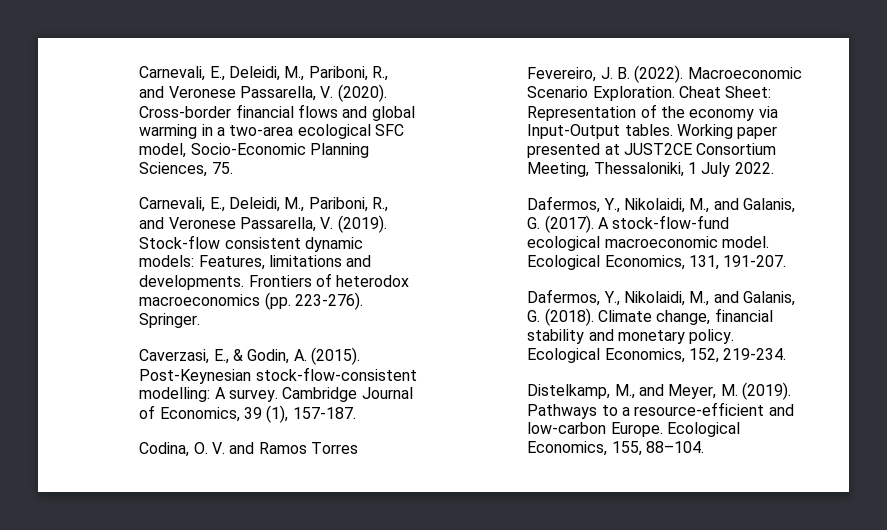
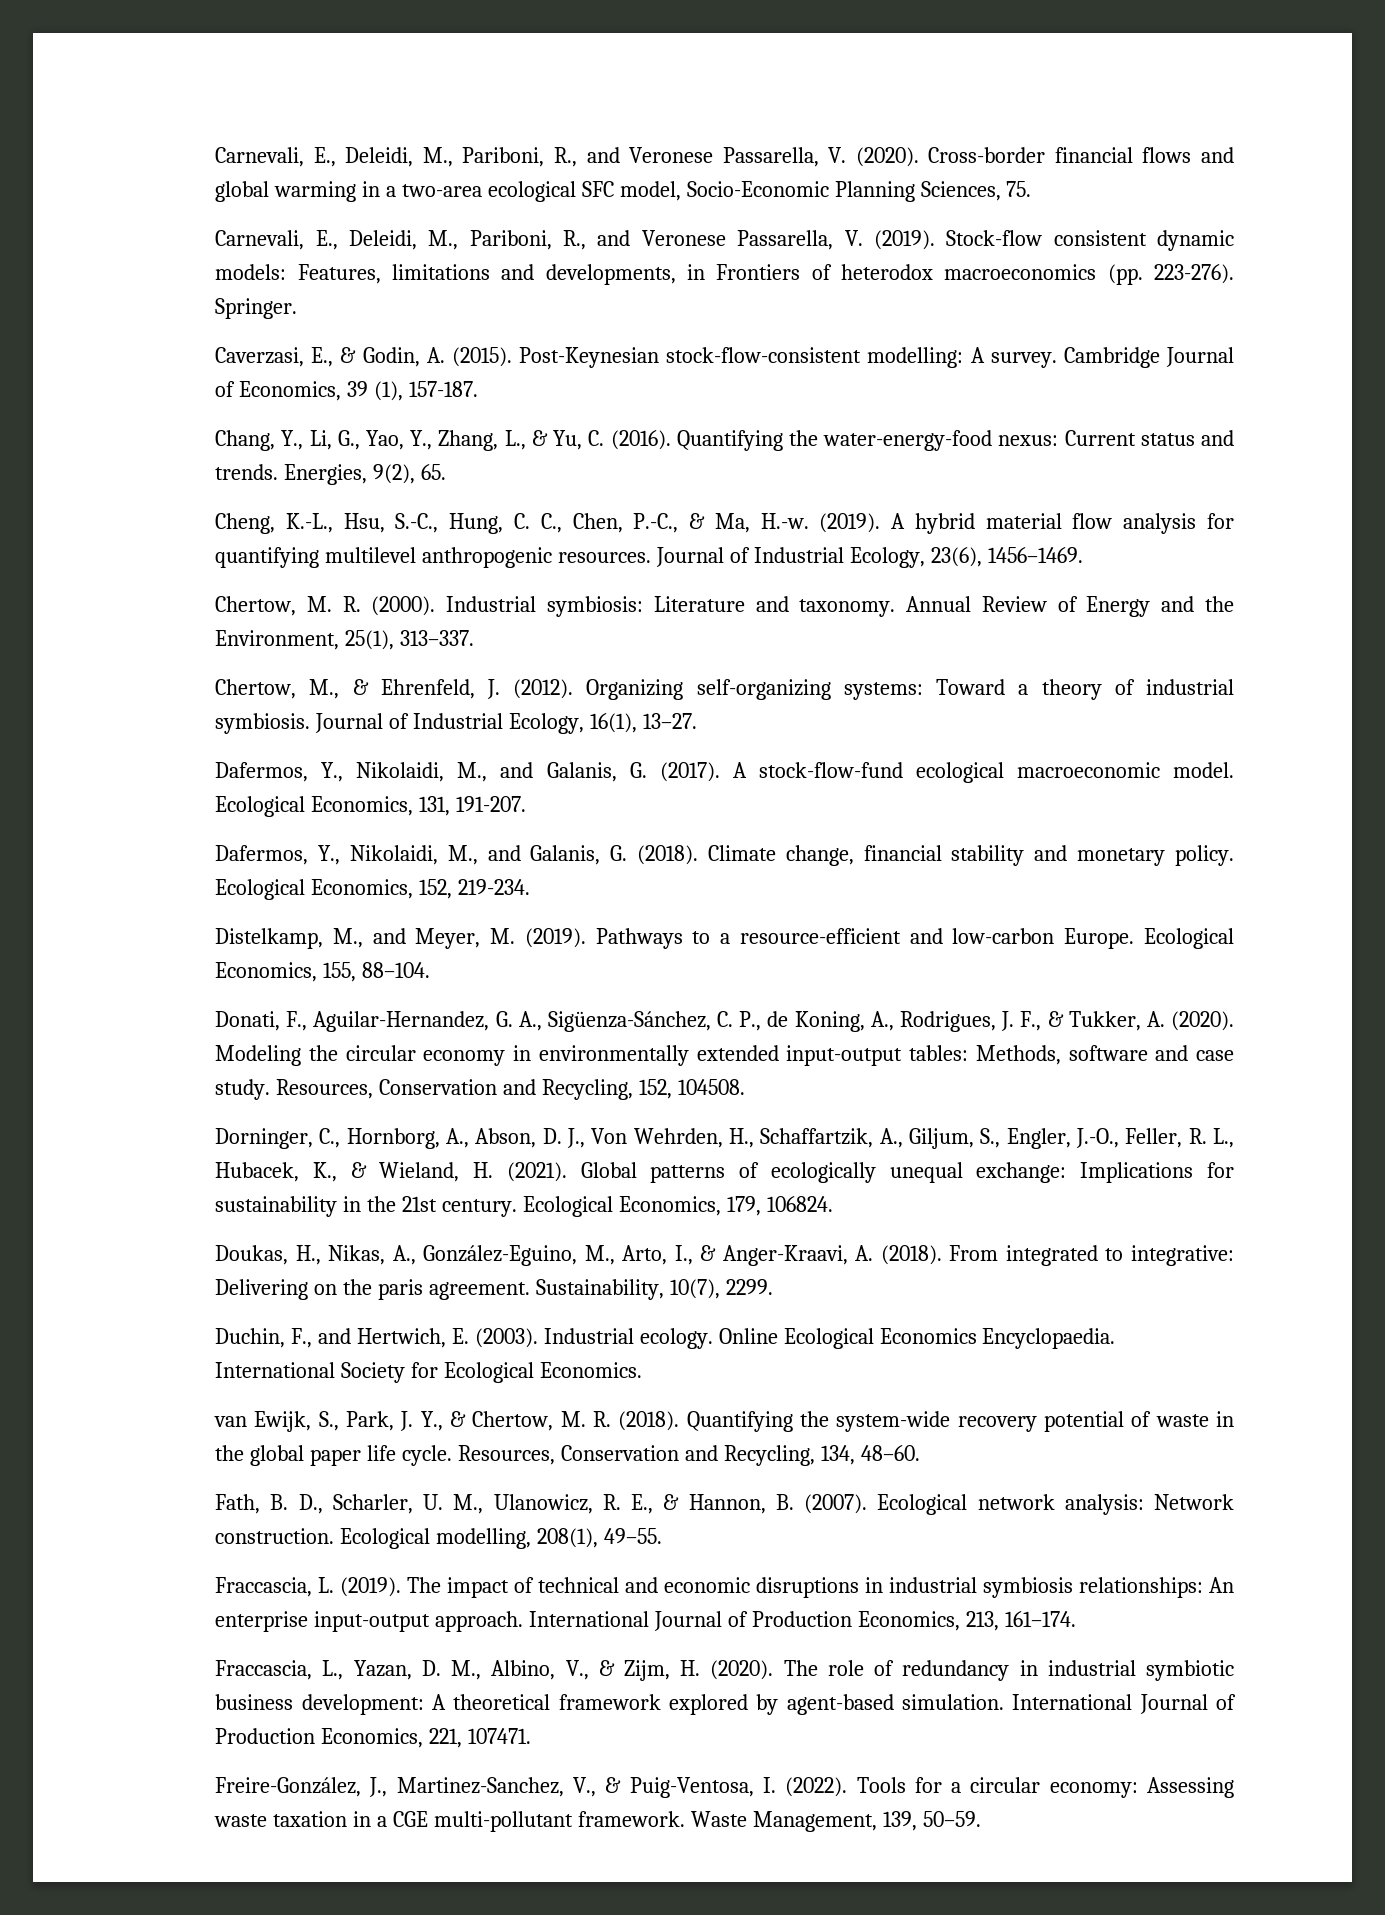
[139,275,245,290] developments. -> [545,264,705,285] developments, in
[139,442,358,457] [527,65,802,83] [527,86,772,101] [527,104,778,121] [527,124,778,139] [527,143,777,158] [527,162,774,177] Codina, O. V. and Ramos Torres Fevereiro, J. B. (2022). Macroeconomic Scenario Exploration. Cheat Sheet: Representation of the economy via Input-Output tables. Working paper presented at JUST2CE Consortium Meeting, Thessaloniki, 1 July 2022. -> [215,430,1234,451] [215,464,446,485] [215,513,1234,534] [215,547,1083,568] [215,596,1235,617] [215,630,475,650] [215,679,1234,700] [215,713,697,734] Chang, Y., Li, G., Yao, Y., Zhang, L., & Yu, C. (2016). Quantifying the water-energy-food nexus: Current status and trends. Energies, 9(2), 65. // Cheng, K.-L., Hsu, S.-C., Hung, C. C., Chen, P.-C., & Ma, H.-w. (2019). A hybrid material flow analysis for quantifying multilevel anthropogenic resources. Journal of Industrial Ecology, 23(6), 1456–1469. // Chertow, M. R. (2000). Industrial symbiosis: Literature and taxonomy. Annual Review of Energy and the Environment, 25(1), 313–337. // Chertow, M., & Ehrenfeld, J. (2012). Organizing self-organizing systems: Toward a theory of industrial symbiosis. Journal of Industrial Ecology, 16(1), 13–27.
(704, 447) none -> [215,1011,1234,1032] [215,1045,1235,1066] [215,1079,745,1100] [215,1128,1234,1149] [215,1162,1234,1183] [215,1196,833,1217] [215,1245,1234,1266] [215,1279,773,1300] [215,1328,1116,1349] [215,1362,642,1383] [214,1411,1234,1432] [215,1445,920,1466] [215,1494,1234,1515] [215,1528,662,1549] [215,1577,1234,1598] [215,1611,1076,1632] [215,1660,1235,1681] [215,1694,1236,1715] [215,1728,531,1748] [215,1777,1234,1798] [214,1811,981,1832] // Donati, F., Aguilar-Hernandez, G. A., Sigüenza-Sánchez, C. P., de Koning, A., Rodrigues, J. F., & Tukker, A. (2020). Modeling the circular economy in environmentally extended input-output tables: Methods, software and case study. Resources, Conservation and Recycling, 152, 104508. // Dorninger, C., Hornborg, A., Abson, D. J., Von Wehrden, H., Schaffartzik, A., Giljum, S., Engler, J.-O., Feller, R. L., Hubacek, K., & Wieland, H. (2021). Global patterns of ecologically unequal exchange: Implications for sustainability in the 21st century. Ecological Economics, 179, 106824. // Doukas, H., Nikas, A., González-Eguino, M., Arto, I., & Anger-Kraavi, A. (2018). From integrated to integrative: Delivering on the paris agreement. Sustainability, 10(7), 2299. // Duchin, F., and Hertwich, E. (2003). Industrial ecology. Online Ecological Economics Encyclopaedia. International Society for Ecological Economics. // van Ewijk, S., Park, J. Y., & Chertow, M. R. (2018). Quantifying the system-wide recovery potential of waste in the global paper life cycle. Resources, Conservation and Recycling, 134, 48–60. // Fath, B. D., Scharler, U. M., Ulanowicz, R. E., & Hannon, B. (2007). Ecological network analysis: Network construction. Ecological modelling, 208(1), 49–55. // Fraccascia, L. (2019). The impact of technical and economic disruptions in industrial symbiosis relationships: An enterprise input-output approach. International Journal of Production Economics, 213, 161–174. // Fraccascia, L., Yazan, D. M., Albino, V., & Zijm, H. (2020). The role of redundancy in industrial symbiotic business development: A theoretical framework explored by agent-based simulation. International Journal of Production Economics, 221, 107471. // Freire-González, J., Martinez-Sanchez, V., & Puig-Ventosa, I. (2022). Tools for a circular economy: Assessing waste taxation in a CGE multi-pollutant framework. Waste Management, 139, 50–59.

